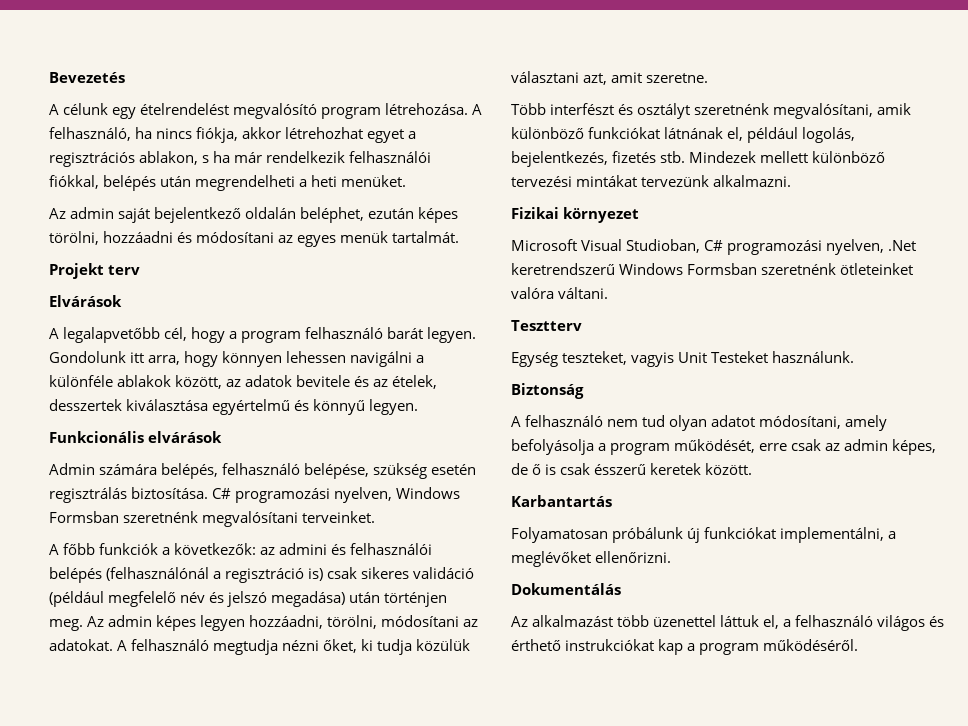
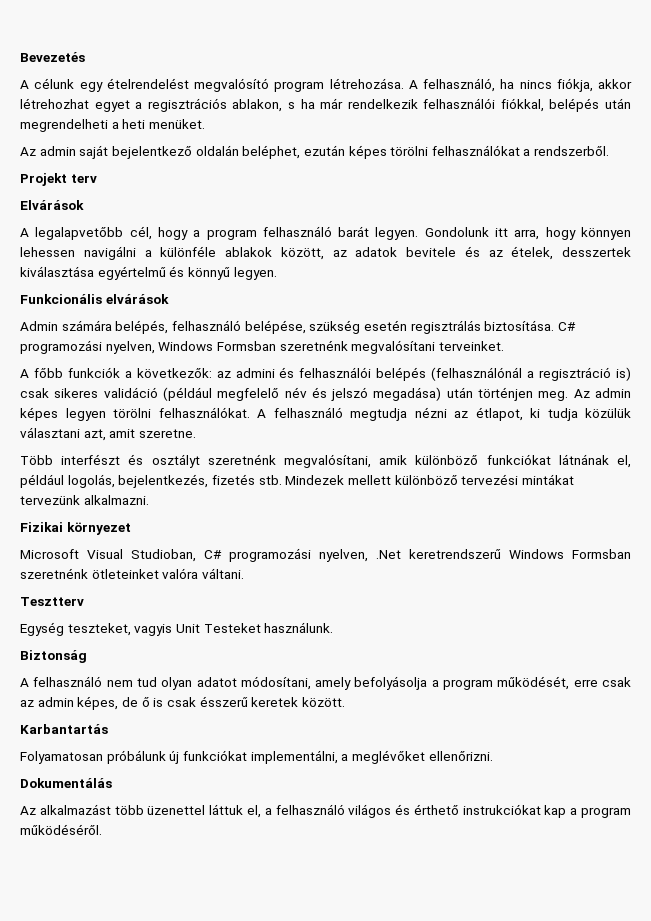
[49,231,460,247] törölni, hozzáadni és módosítani az egyes menük tartalmát. -> [390,145,610,156] törölni felhasználókat a rendszerből.
[249,615,479,629] [49,639,113,651] hozzáadni, törölni, módosítani az adatokat. -> [113,407,250,418] törölni felhasználókat.
[323,639,358,653] őket, -> [454,407,523,421] az étlapot,

